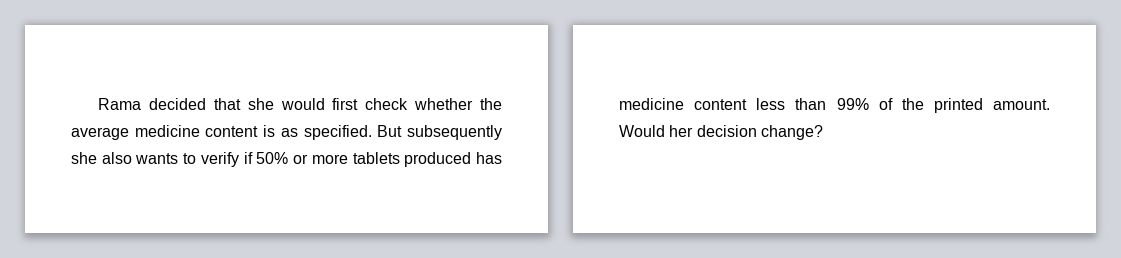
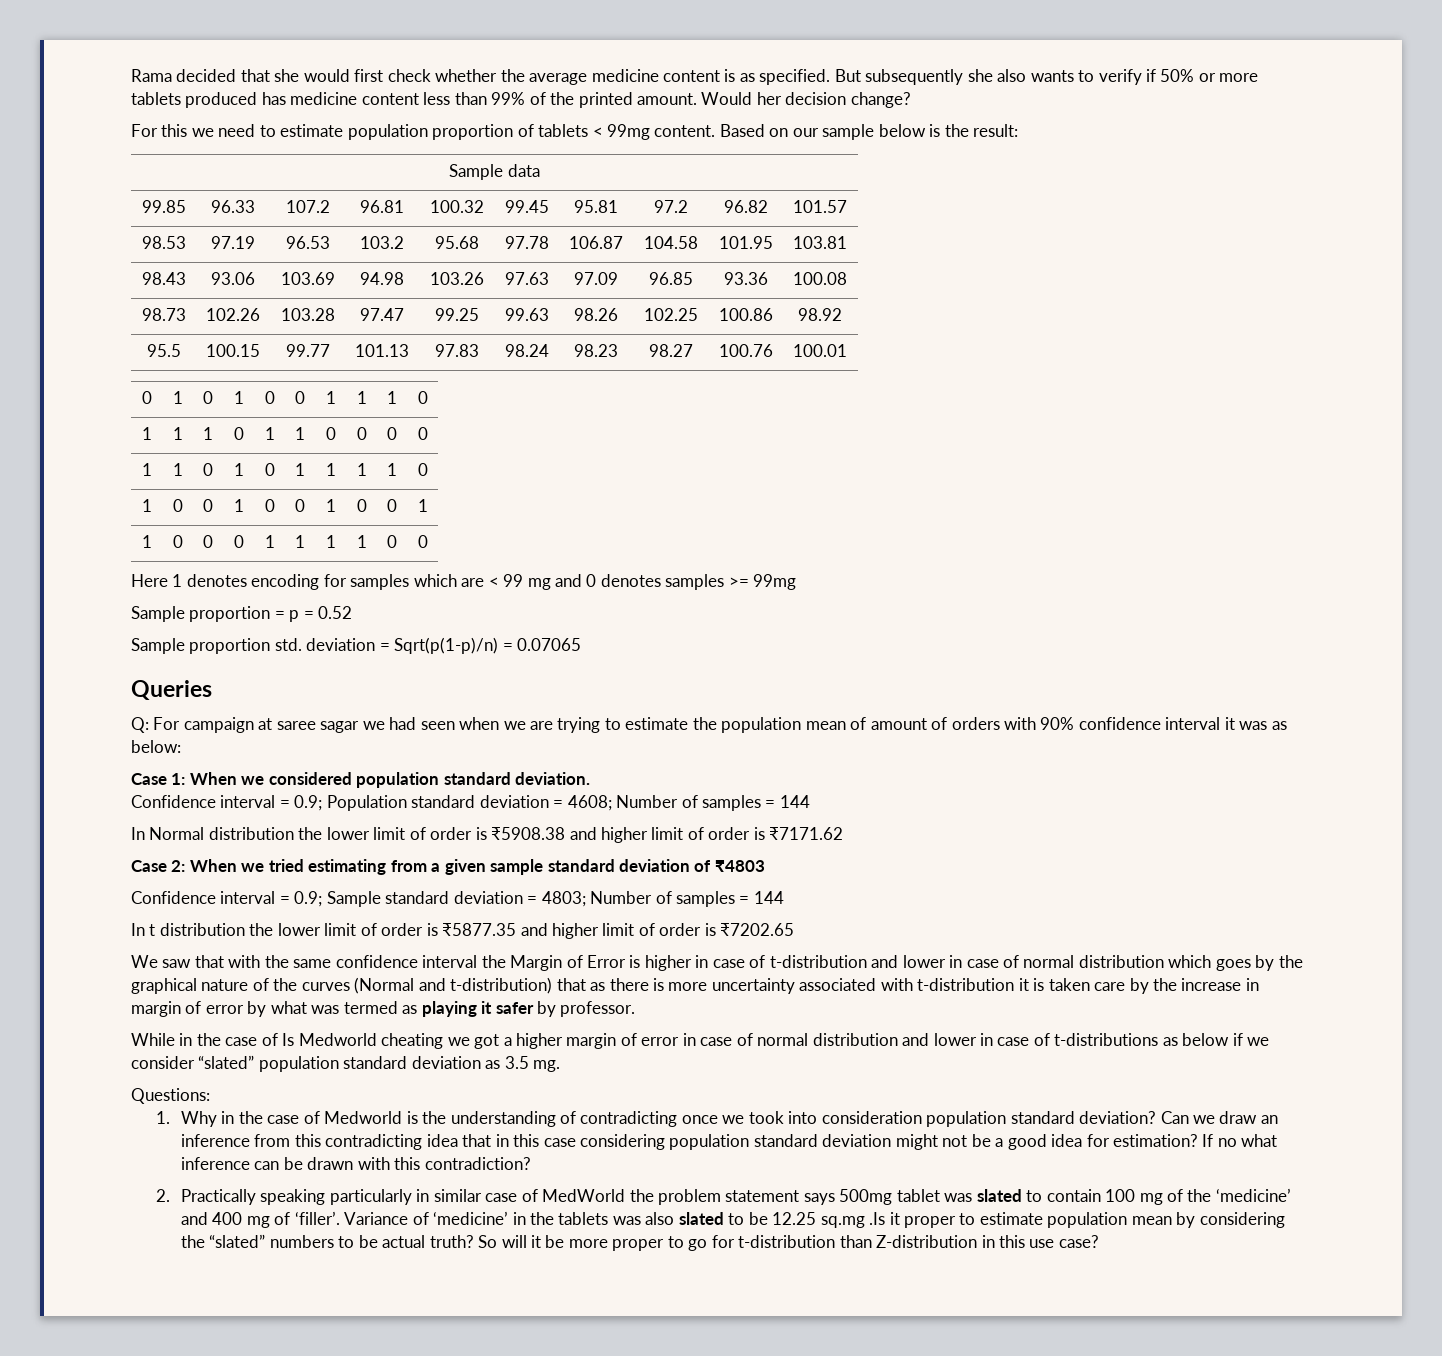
(823, 132) none -> [131,124,1019,140] [449,164,540,180] [141,200,186,213] [211,200,255,213] [285,200,330,213] [360,200,404,213] [430,200,484,213] [504,200,549,213] [574,200,618,213] [654,200,688,213] [723,200,768,213] [793,200,847,213] [141,236,186,249] [211,236,255,249] [285,236,330,249] [360,236,404,249] [435,236,479,249] [504,236,549,249] [569,236,623,249] [644,236,698,249] [718,236,773,249] [793,236,847,249] [141,272,186,285] [211,272,255,285] [280,272,335,285] [360,272,404,285] [430,272,484,285] [504,272,549,285] [574,272,618,285] [649,272,693,285] [723,272,768,285] [793,272,847,285] [141,308,186,321] [206,308,260,321] [280,308,335,321] [360,308,404,321] [435,308,479,321] [504,308,549,321] [574,308,618,321] [644,308,698,321] [718,308,773,321] [798,308,842,321] [146,344,181,357] [206,344,260,357] [285,344,330,357] [355,344,409,357] [435,344,479,357] [504,344,549,357] [574,344,618,357] [649,344,693,357] [718,344,773,357] [793,344,847,357] [142,391,153,404] [173,391,184,404] [203,391,214,404] [234,391,245,404] [265,391,276,404] [295,391,306,404] [326,391,337,404] [357,391,368,404] [387,391,398,404] [418,391,429,404] [142,427,153,440] [173,427,184,440] [203,427,214,440] [234,427,245,440] [265,427,276,440] [295,427,306,440] [326,427,337,440] [357,427,368,440] [387,427,398,440] [418,427,429,440] [142,463,153,476] [173,463,184,476] [203,463,214,476] [234,463,245,476] [265,463,276,476] [295,463,306,476] [326,463,337,476] [357,463,368,476] [387,463,398,476] [418,463,429,476] [142,499,153,512] [173,499,184,512] [203,499,214,512] [234,499,245,512] [265,499,276,512] [295,499,306,512] [326,499,337,512] [357,499,368,512] [387,499,398,512] [418,499,429,512] [142,535,153,548] [173,535,184,548] [203,535,214,548] [234,535,245,548] [265,535,276,548] [295,535,306,548] [326,535,337,548] [357,535,368,548] [387,535,398,548] [418,535,429,548] [131,574,797,590] [131,606,353,622] [131,637,582,654] [131,680,212,700] [131,717,1287,733] [131,740,181,753] [131,772,591,788] [131,795,810,811] [131,827,844,843] [131,859,765,875] [131,891,784,907] [131,923,795,939] [131,955,1303,971] [131,977,1259,994] [131,1001,636,1017] [131,1033,1270,1049] [131,1055,561,1072] [131,1088,210,1104] [155,1111,1278,1127] [180,1134,1278,1150] [180,1157,531,1170] [155,1188,1291,1205] [180,1211,1285,1228] [180,1234,1099,1251] // For this we need to estimate population proportion of tablets < 99mg content. Based on our sample below is the result: // Sample data // 99.85 | 96.33 | 107.2 | 96.81 | 100.32 | 99.45 | 95.81 | 97.2 | 96.82 | 101.57 // 98.53 | 97.19 | 96.53 | 103.2 | 95.68 | 97.78 | 106.87 | 104.58 | 101.95 | 103.81 // 98.43 | 93.06 | 103.69 | 94.98 | 103.26 | 97.63 | 97.09 | 96.85 | 93.36 | 100.08 // 98.73 | 102.26 | 103.28 | 97.47 | 99.25 | 99.63 | 98.26 | 102.25 | 100.86 | 98.92 // 95.5 | 100.15 | 99.77 | 101.13 | 97.83 | 98.24 | 98.23 | 98.27 | 100.76 | 100.01 // 0 | 1 | 0 | 1 | 0 | 0 | 1 | 1 | 1 | 0 // 1 | 1 | 1 | 0 | 1 | 1 | 0 | 0 | 0 | 0 // 1 | 1 | 0 | 1 | 0 | 1 | 1 | 1 | 1 | 0 // 1 | 0 | 0 | 1 | 0 | 0 | 1 | 0 | 0 | 1 // 1 | 0 | 0 | 0 | 1 | 1 | 1 | 1 | 0 | 0 // Here 1 denotes encoding for samples which are < 99 mg and 0 denotes samples >= 99mg // Sample proportion = p = 0.52 // Sample proportion std. deviation = Sqrt(p(1-p)/n) = 0.07065 // Queries // Q: For campaign at saree sagar we had seen when we are trying to estimate the population mean of amount of orders with 90% confidence interval it was as below: // Case 1: When we considered population standard deviation. // Confidence interval = 0.9; Population standard deviation = 4608; Number of samples = 144 // In Normal distribution the lower limit of order is ₹5908.38 and higher limit of order is ₹7171.62 // Case 2: When we tried estimating from a given sample standard deviation of ₹4803 // Confidence interval = 0.9; Sample standard deviation = 4803; Number of samples = 144 // In t distribution the lower limit of order is ₹5877.35 and higher limit of order is ₹7202.65 // We saw that with the same confidence interval the Margin of Error is higher in case of t-distribution and lower in case of normal distribution which goes by the graphical nature of the curves (Normal and t-distribution) that as there is more uncertainty associated with t-distribution it is taken care by the increase in margin of error by what was termed as playing it safer by professor. // While in the case of Is Medworld cheating we got a higher margin of error in case of normal distribution and lower in case of t-distributions as below if we consider “slated” population standard deviation as 3.5 mg. // Questions: // 1. Why in the case of Medworld is the understanding of contradicting once we took into consideration population standard deviation? Can we draw an inference from this contradicting idea that in this case considering population standard deviation might not be a good idea for estimation? If no what inference can be drawn with this contradiction? // 2. Practically speaking particularly in similar case of MedWorld the problem statement says 500mg tablet was slated to contain 100 mg of the ‘medicine’ and 400 mg of ‘filler’. Variance of ‘medicine’ in the tablets was also slated to be 12.25 sq.mg .Is it proper to estimate population mean by considering the “slated” numbers to be actual truth? So will it be more proper to go for t-distribution than Z-distribution in this use case?

